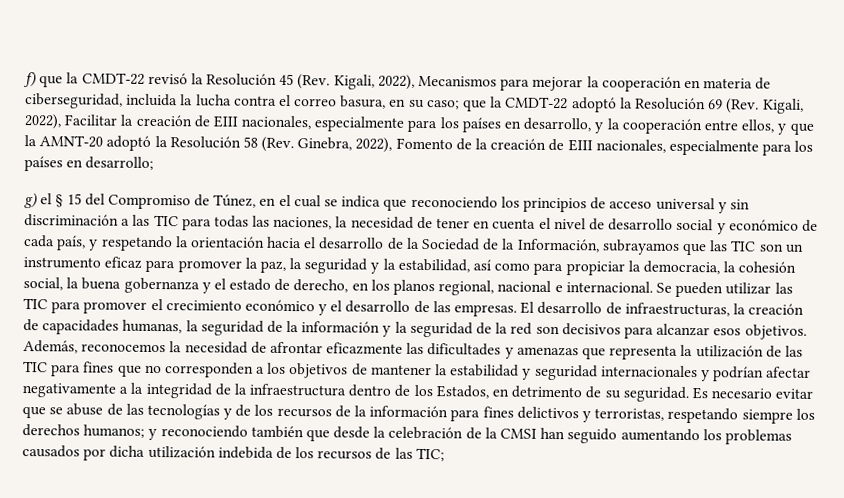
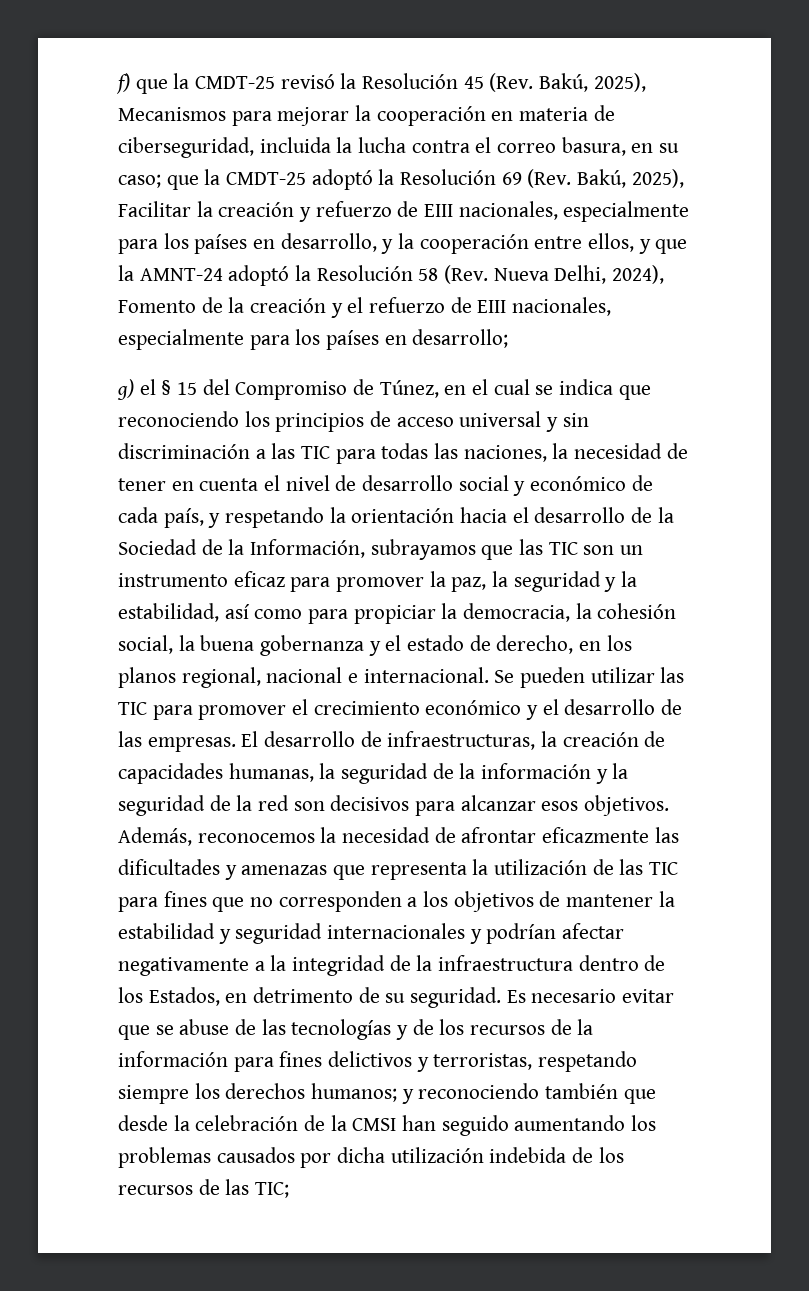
[81,72,145,85] CMDT-22 -> [195,76,276,89] CMDT-25
[333,74,415,90] Kigali, 2022), -> [539,73,646,92] Bakú, 2025),
[505,96,569,110] CMDT-22 -> [226,172,307,185] CMDT-25
[762,98,804,114] [24,114,62,130] Kigali, 2022), -> [577,169,684,188] Bakú, 2025),
(192, 120) none -> [299,201,392,222] y refuerzo
[39,135,104,148] AMNT-20 -> [139,268,223,281] AMNT-24
[297,137,393,153] Ginebra, 2022), -> [493,265,665,284] Nueva Delhi, 2024),
(547, 144) none -> [330,297,446,318] y el refuerzo

